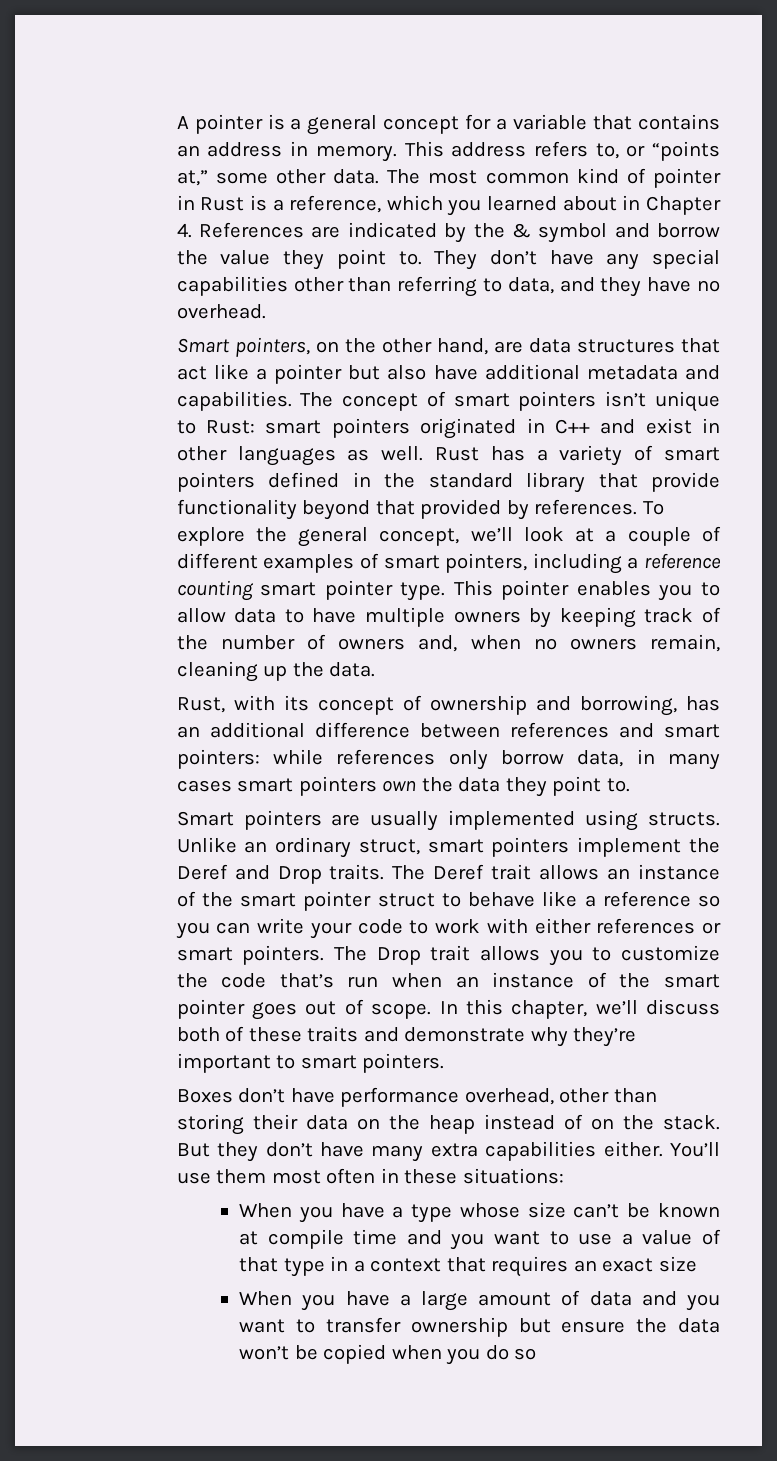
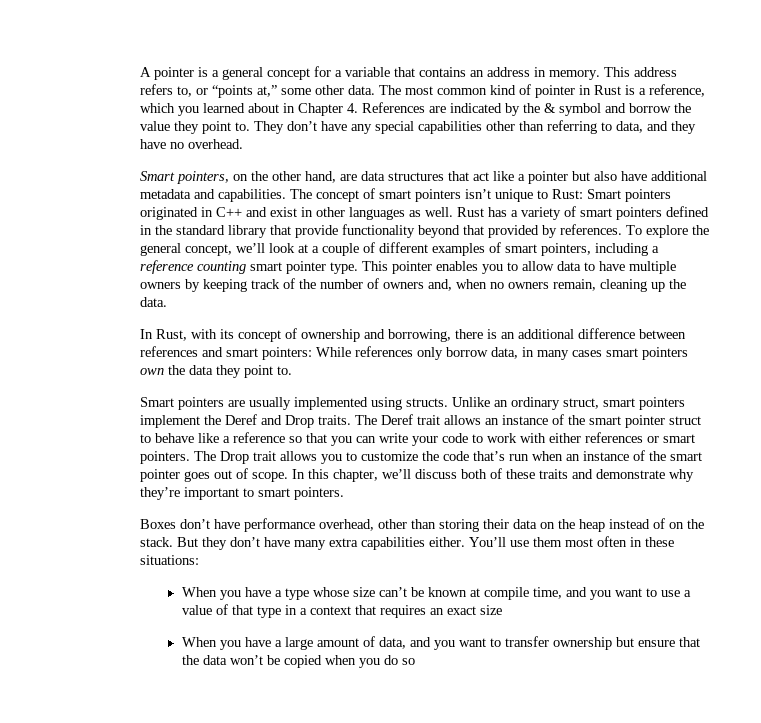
[265,420,322,434] smart -> [587,189,622,199] Smart
(376, 669) none -> [140,329,154,339] In
[686,696,720,711] has -> [455,329,498,339] there is
[273,749,324,765] while -> [316,347,352,357] While
(720, 901) none -> [306,433,328,443] that
[353,1229,398,1245] time -> [532,587,562,599] time,
[589,1291,632,1306] data -> [378,637,406,649] data,
(626, 1327) none -> [678,637,700,647] that

